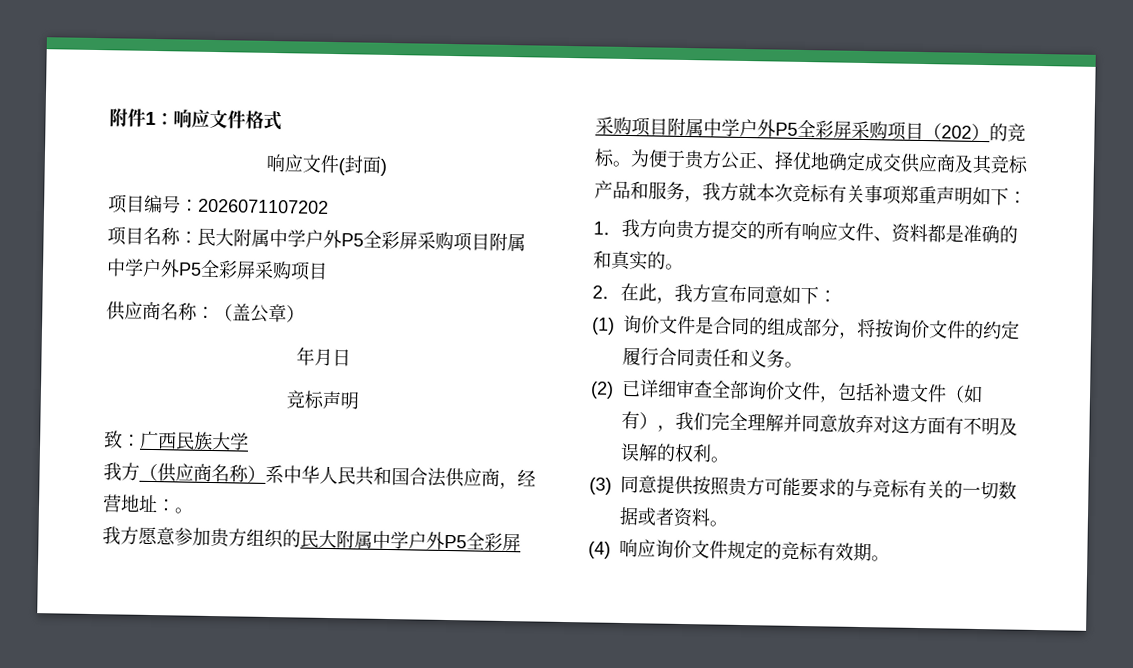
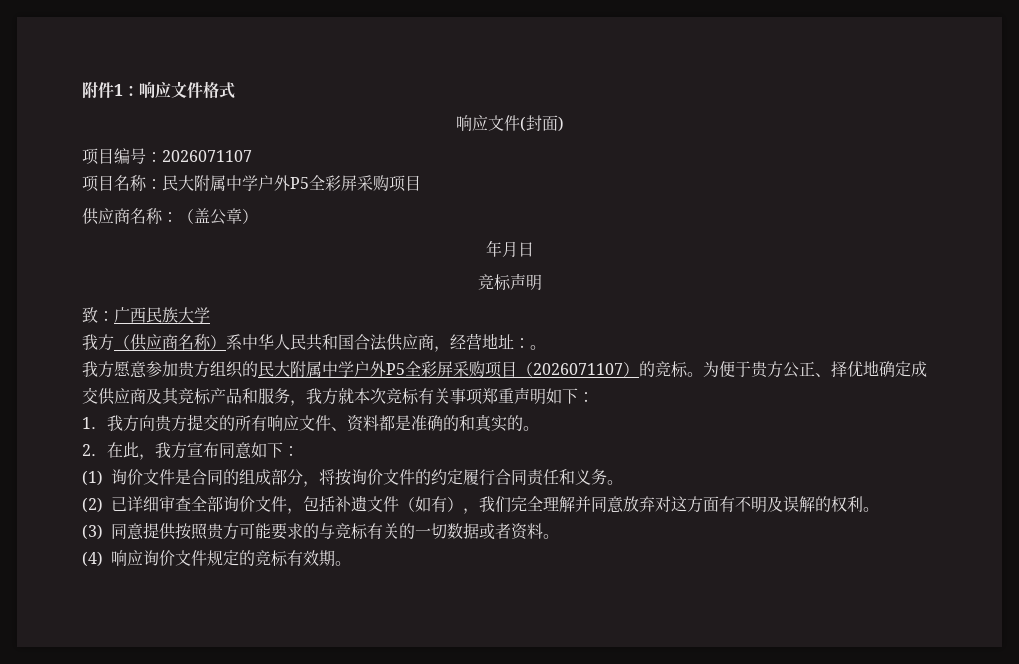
[198,198,329,214] 2026071107202 -> [162,150,252,162] 2026071107
[489,232,526,252] [106,258,328,281] 附属中学户外P5全彩屏采购项目 -> (421, 183) none
[667,117,972,141] 附属中学户外P5全彩屏采购项目（202 -> [517,362,623,377] （2026071107

